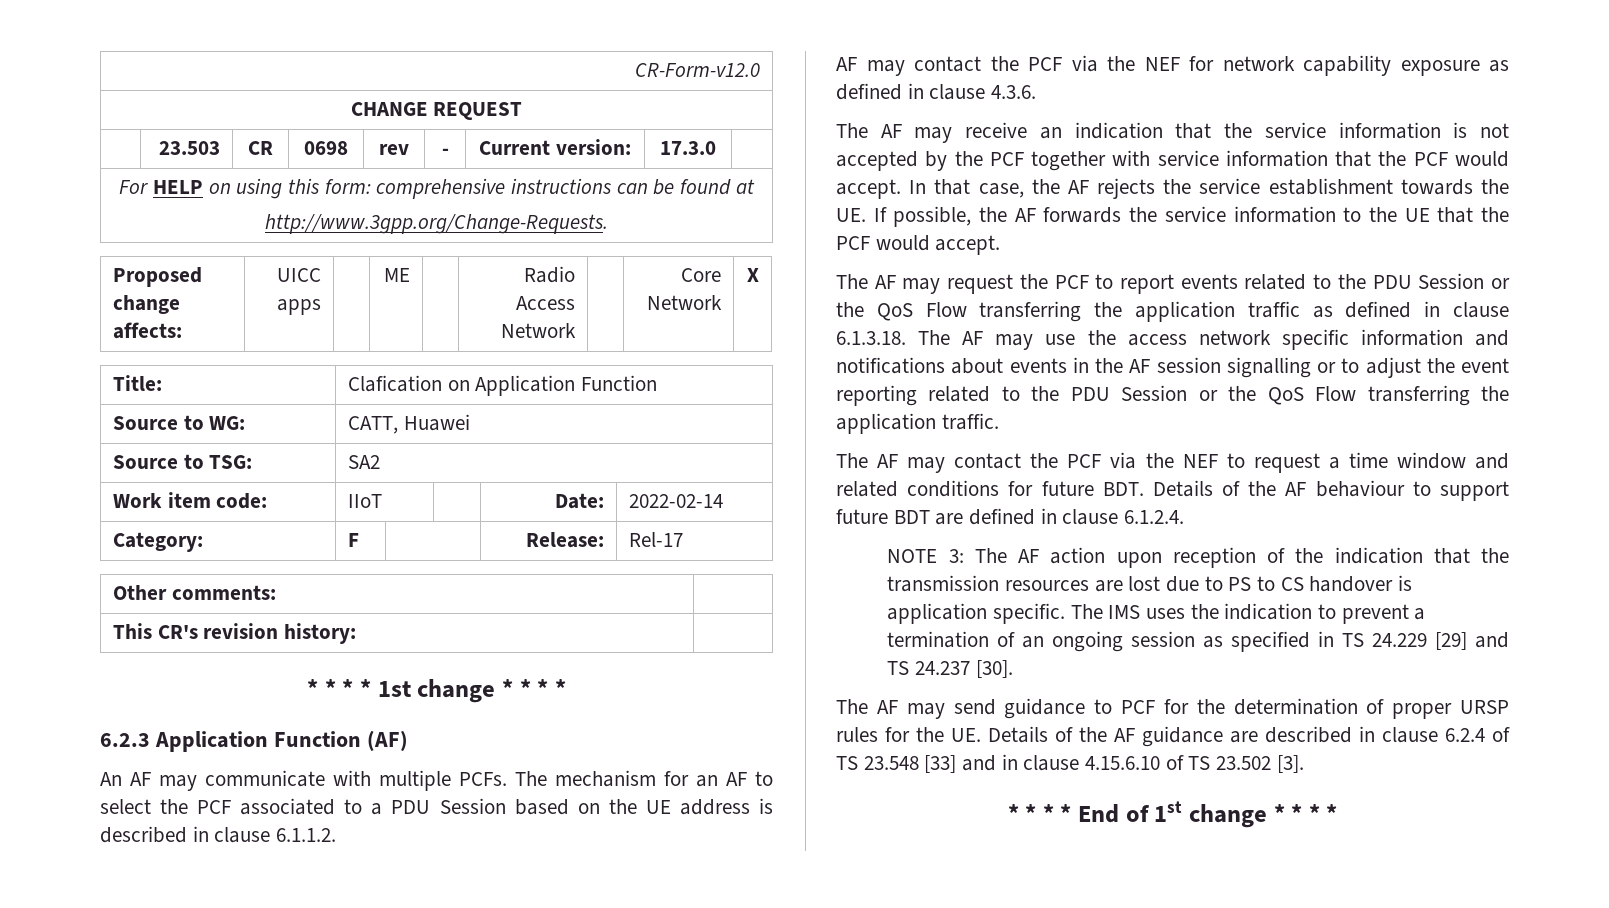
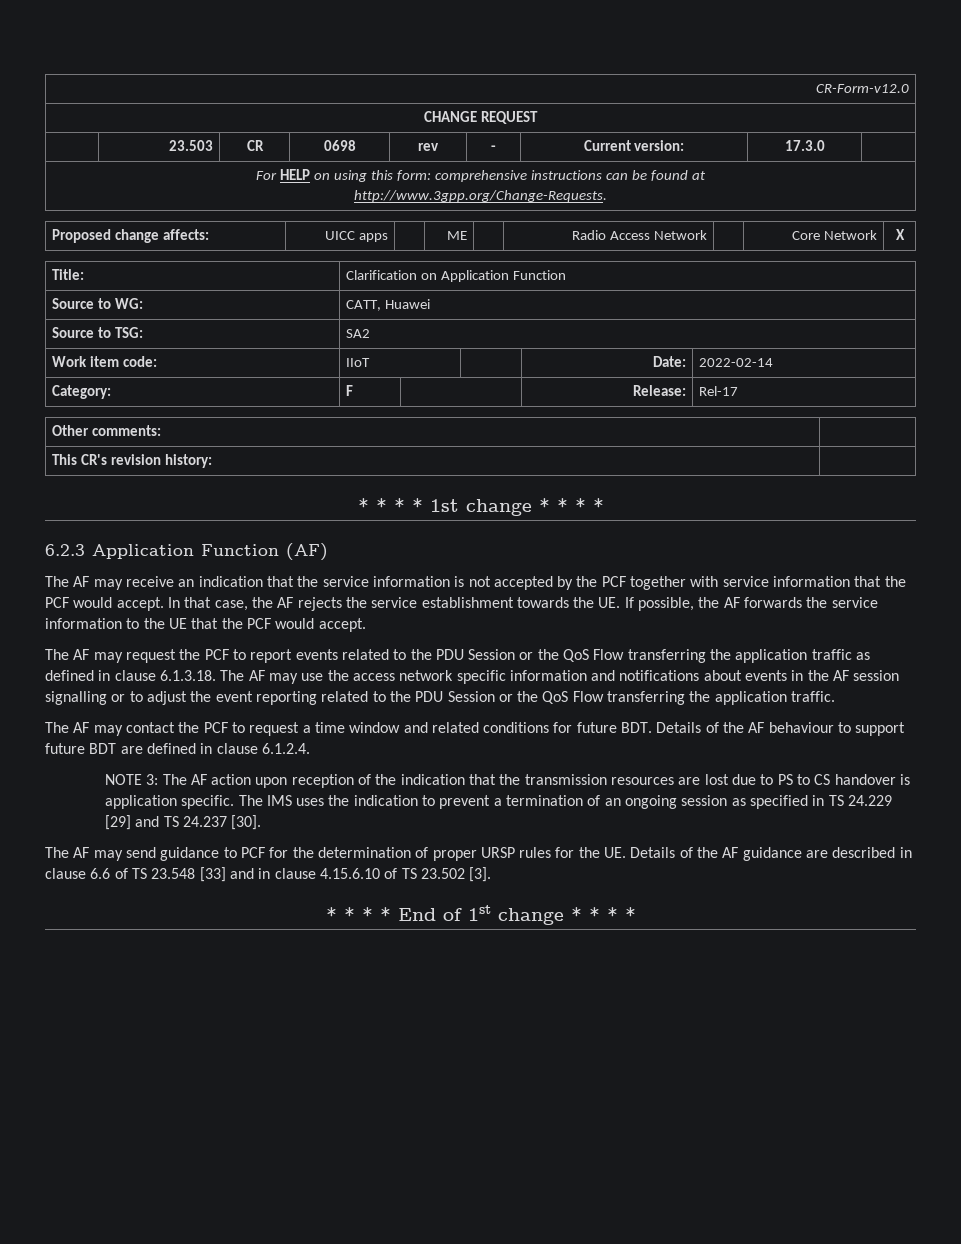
[347,375,442,392] Clafication -> [345,270,417,280] Clarification
[100,770,773,791] [100,798,774,815] [100,826,337,843] [836,55,1509,76] [836,83,1037,100] // An AF may communicate with multiple PCFs. The mechanism for an AF to select the PCF associated to a PDU Session based on the UE address is described in clause 6.1.1.2. // AF may contact the PCF via the NEF for network capability exposure as defined in clause 4.3.6. -> (328, 552) none
[1110,452,1218,469] via the NEF -> (228, 727) none
[1445,728,1485,742] 6.2.4 -> [90,868,111,879] 6.6

